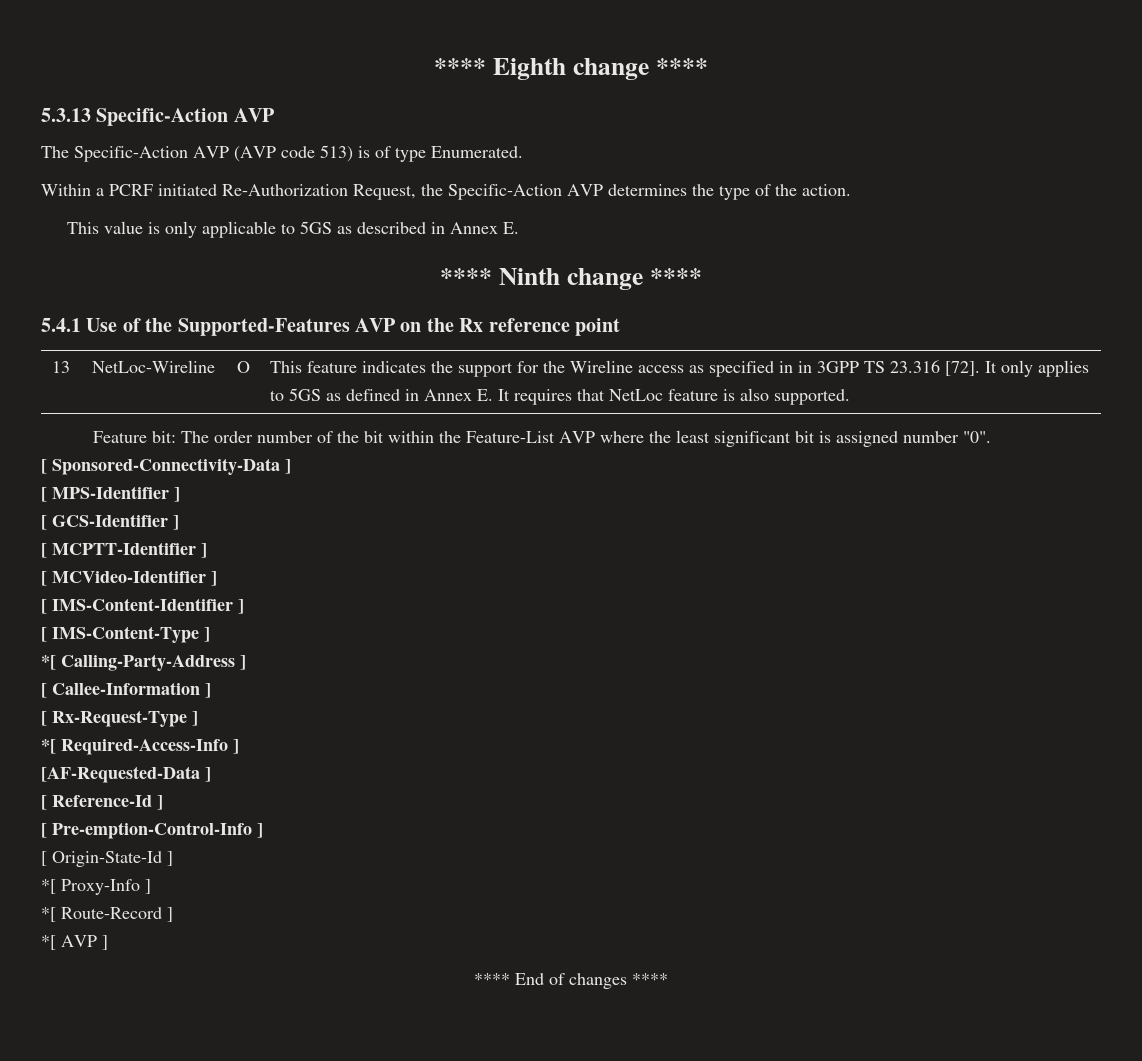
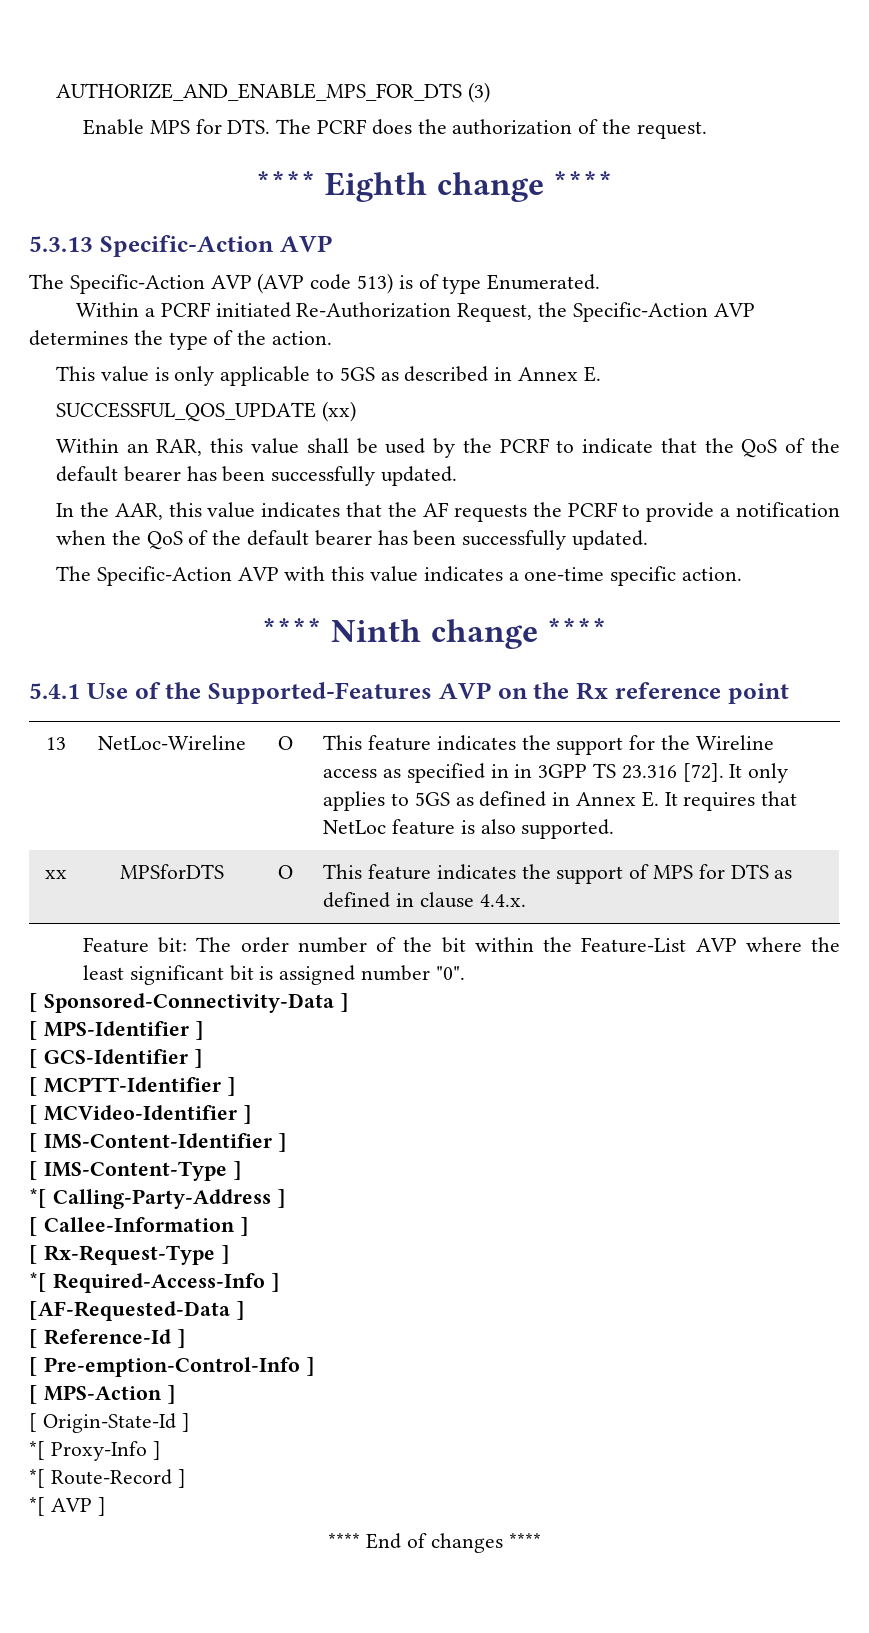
(434, 66) none -> [55,82,490,103] [82,119,707,139] AUTHORIZE_AND_ENABLE_MPS_FOR_DTS (3) // Enable MPS for DTS. The PCRF does the authorization of the request. //
(519, 228) none -> [55,401,356,422] [55,438,840,458] [55,466,457,486] [55,502,840,522] [55,530,649,550] [55,566,743,586] // SUCCESSFUL_QOS_UPDATE (xx) // Within an RAR, this value shall be used by the PCRF to indicate that the QoS of the default bearer has been successfully updated. // In the AAR, this value indicates that the AF requests the PCRF to provide a notification when the QoS of the default bearer has been successfully updated. // The Specific-Action AVP with this value indicates a one-time specific action.
(851, 397) none -> [45,870,67,879] [120,864,224,879] [277,865,293,879] [323,864,793,884] [323,892,526,908] // xx | MPSforDTS | O | This feature indicates the support of MPS for DTS as defined in clause 4.4.x.
(263, 830) none -> [29,1385,176,1404] // [ MPS-Action ]

